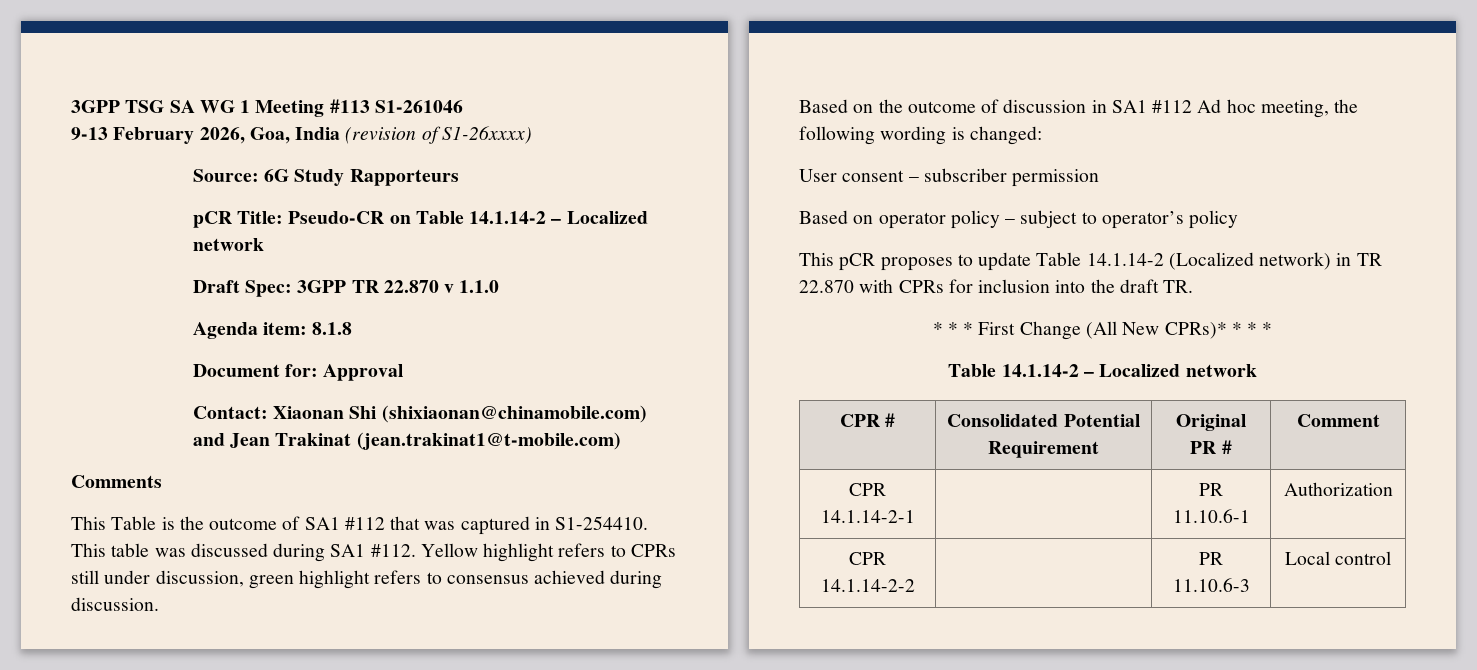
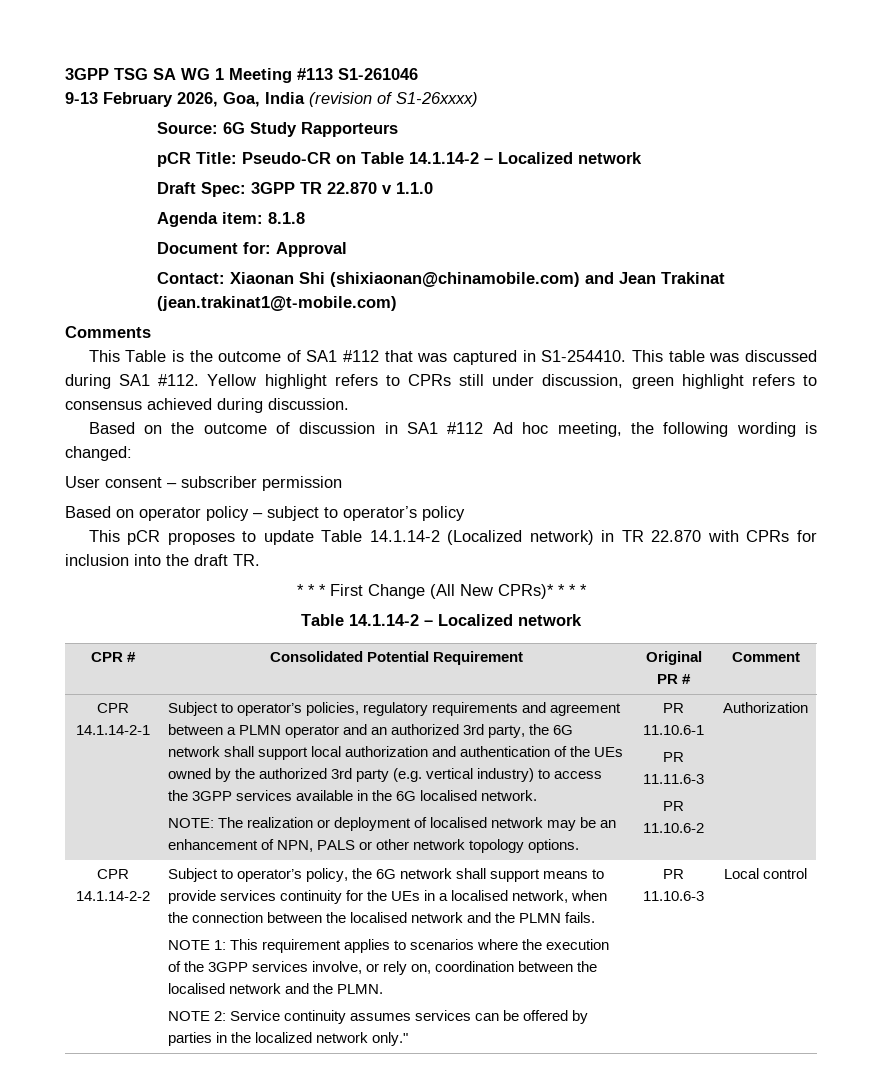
[1199,483,1223,496] [1172,509,1250,523] [1283,482,1393,496] [849,552,886,565] [820,579,915,592] | PR 11.10.6-1 | Authorization // CPR 14.1.14-2-2 | -> [167,702,622,716] [167,724,574,738] [167,746,624,760] [167,768,603,782] [167,790,538,801] [167,817,617,831] [167,839,580,853] [663,703,684,713] [643,725,704,735] [663,752,684,762] [643,774,704,784] [663,801,684,811] [643,823,704,833] [723,702,808,713] [97,869,129,879] [76,891,150,901] [167,868,605,882] [167,890,608,904] [167,912,596,923] [167,939,610,953] [167,961,598,975] [167,983,384,994] [167,1010,589,1024] [167,1032,409,1046] Subject to operator’s policies, regulatory requirements and agreement between a PLMN operator and an authorized 3rd party, the 6G network shall support local authorization and authentication of the UEs owned by the authorized 3rd party (e.g. vertical industry) to access the 3GPP services available in the 6G localised network. // NOTE: The realization or deployment of localised network may be an enhancement of NPN, PALS or other network topology options. | PR 11.10.6-1 // PR 11.11.6-3 // PR 11.10.6-2 | Authorization // CPR 14.1.14-2-2 | Subject to operator’s policy, the 6G network shall support means to provide services continuity for the UEs in a localised network, when the connection between the localised network and the PLMN fails. // NOTE 1: This requirement applies to scenarios where the execution of the 3GPP services involve, or rely on, coordination between the localised network and the PLMN. // NOTE 2: Service continuity assumes services can be offered by parties in the localized network only."

